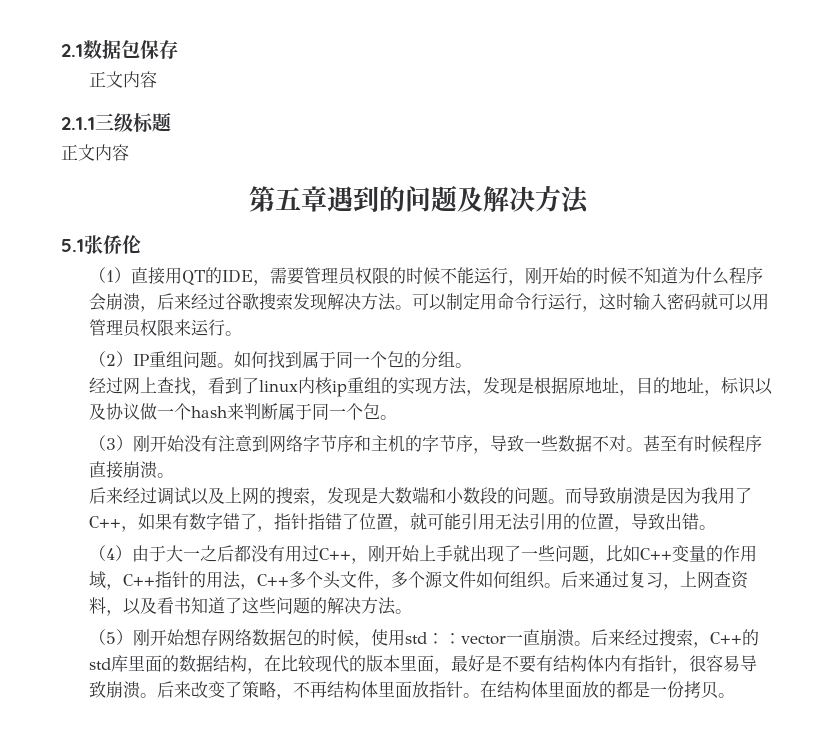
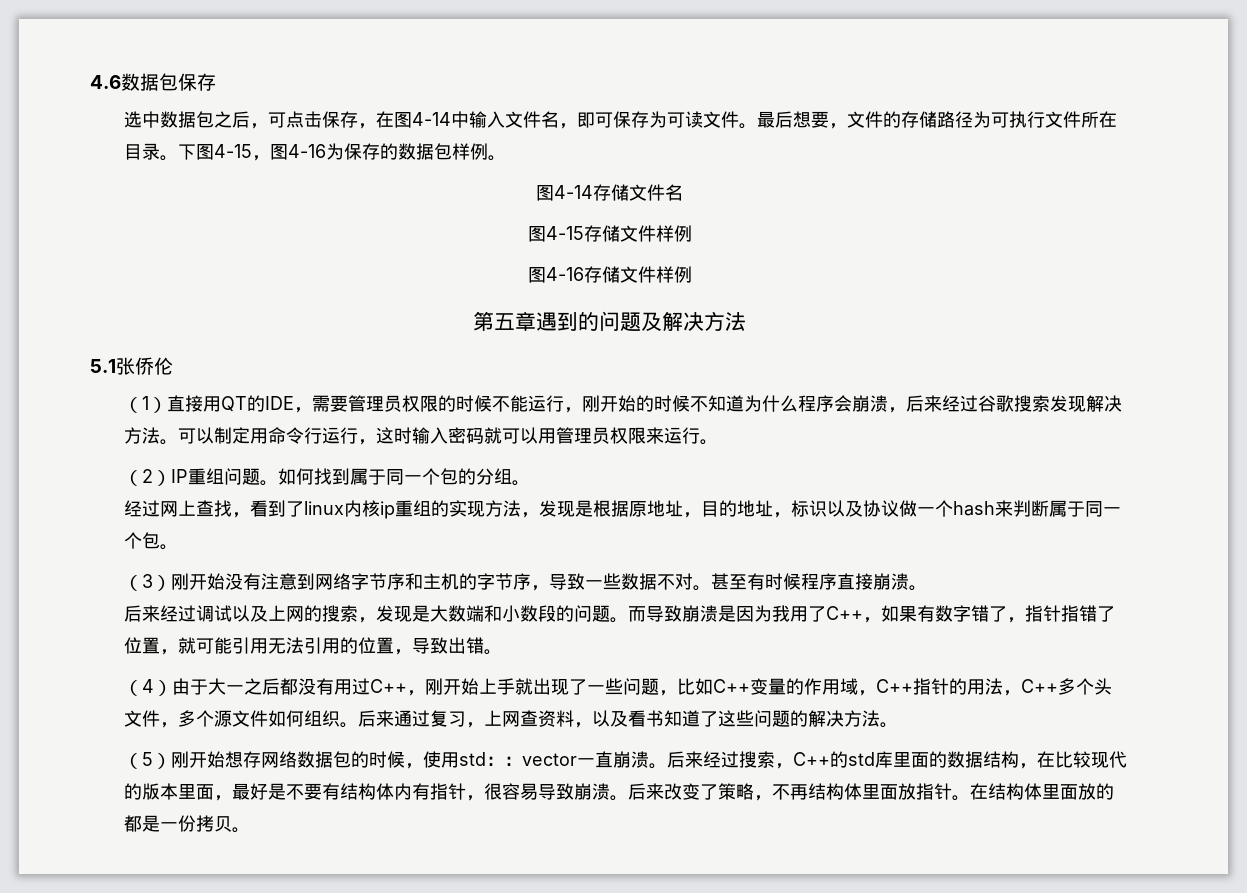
[61,44,83,57] 2.1 -> [90,75,121,89] 4.6
[89,71,158,88] [61,112,171,133] [61,144,129,161] 正文内容 // 2.1.1三级标题 // 正文内容 -> [123,111,1117,129] [123,143,506,161] [536,184,683,201] [527,225,692,242] [527,266,692,283] 选中数据包之后，可点击保存，在图4-14中输入文件名，即可保存为可读文件。最后想要，文件的存储路径为可执行文件所在目录。下图4-15，图4-16为保存的数据包样例。 // 图4-14存储文件名 // 图4-15存储文件样例 // 图4-16存储文件样例

